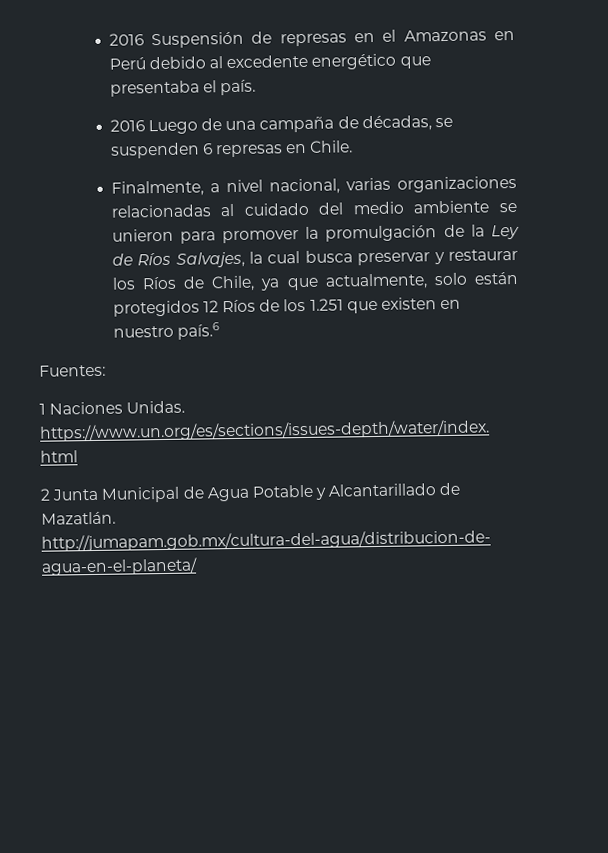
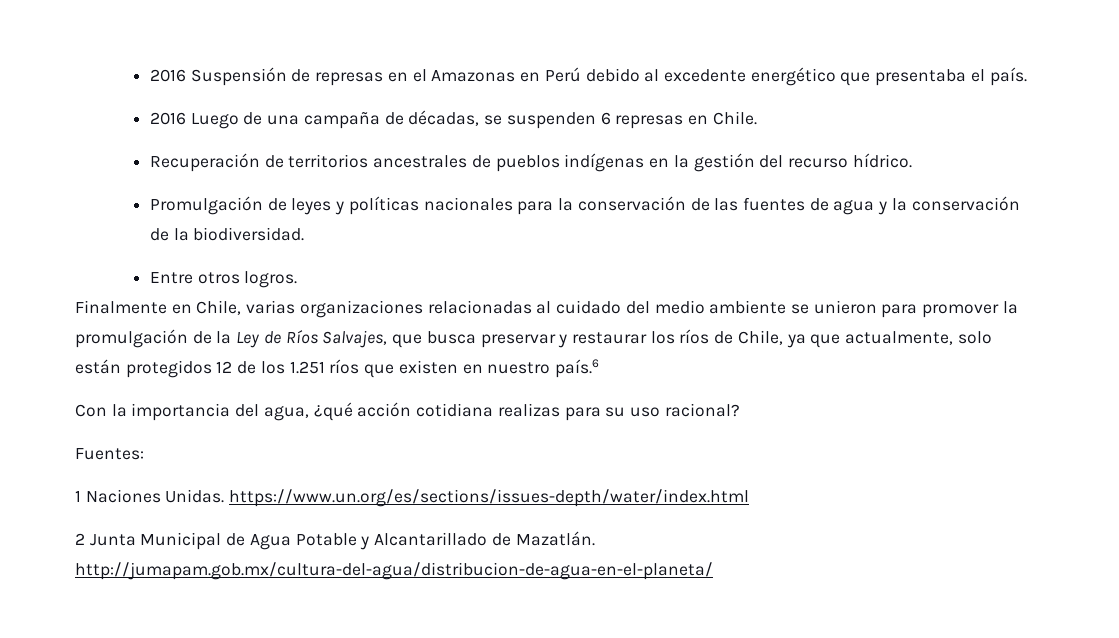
[110,178,340,197] Finalmente, a nivel nacional, -> [149,153,912,172] [149,196,1020,215] [149,227,305,241] [149,271,298,288] [75,300,242,315] Recuperación de territorios ancestrales de pueblos indígenas en la gestión del recurso hídrico. // Promulgación de leyes y políticas nacionales para la conservación de las fuentes de agua y la conservación de la biodiversidad. // Entre otros logros. // Finalmente en Chile,
[248,251,301,264] la cual -> [392,334,423,348] que
[141,276,177,290] Ríos -> [679,329,710,344] ríos
[222,299,257,313] Ríos -> (233, 367) none
(344, 304) none -> [329,359,360,374] ríos
(220, 331) none -> [75,402,740,421] // Con la importancia del agua, ¿qué acción cotidiana realizas para su uso racional?

